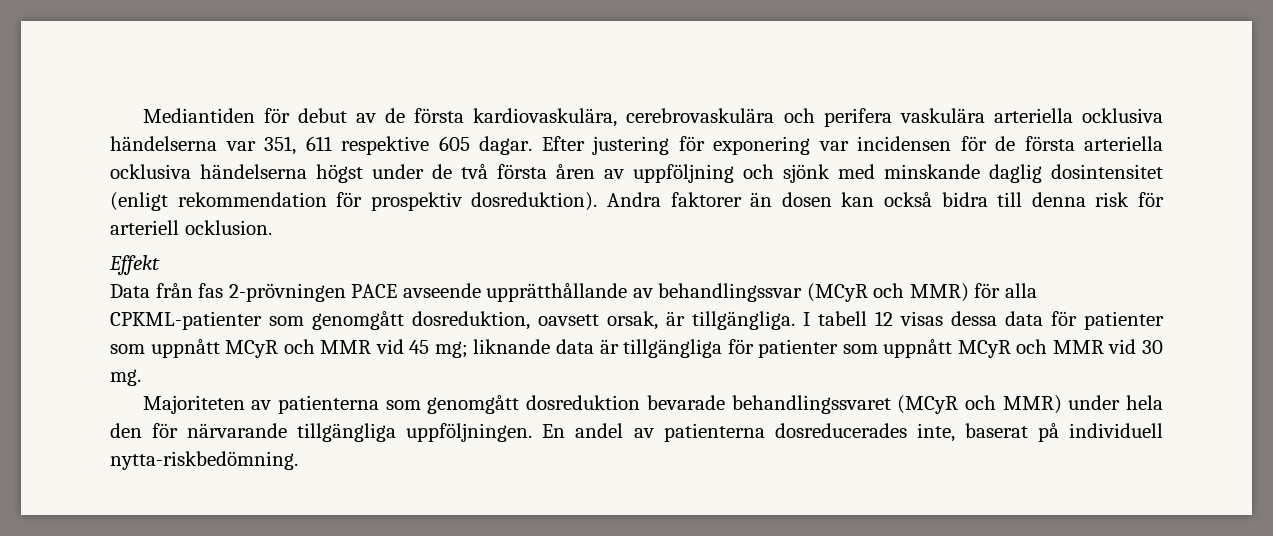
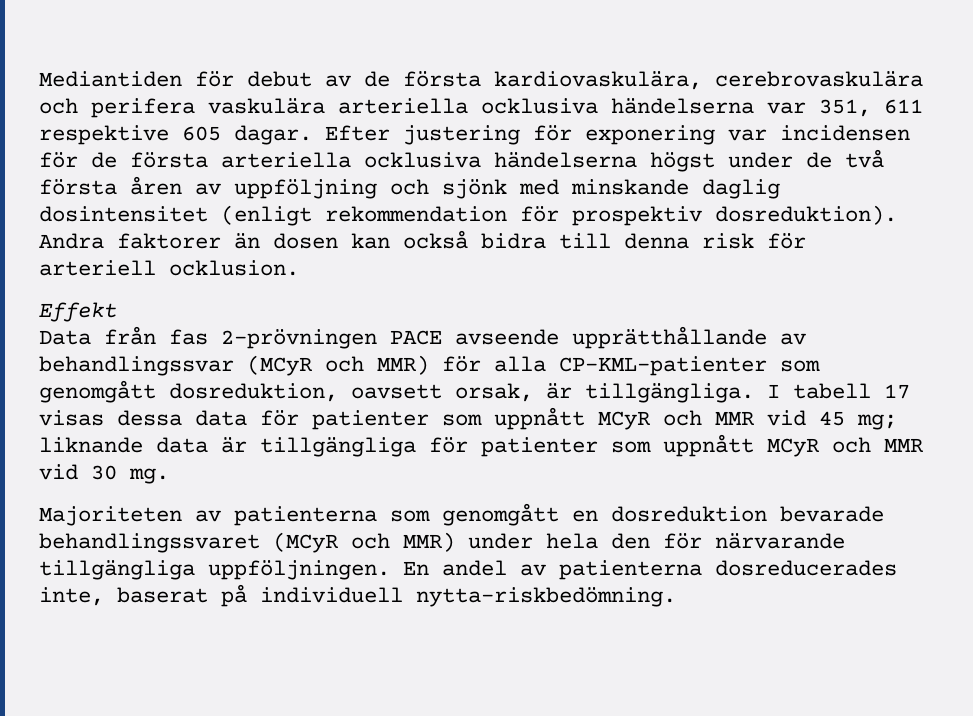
[110,311,262,330] CPKML-patienter -> [559,356,767,376] CP-KML-patienter
[875,311,893,326] 12 -> [884,384,910,399] 17
(520, 404) none -> [572,510,598,522] en

